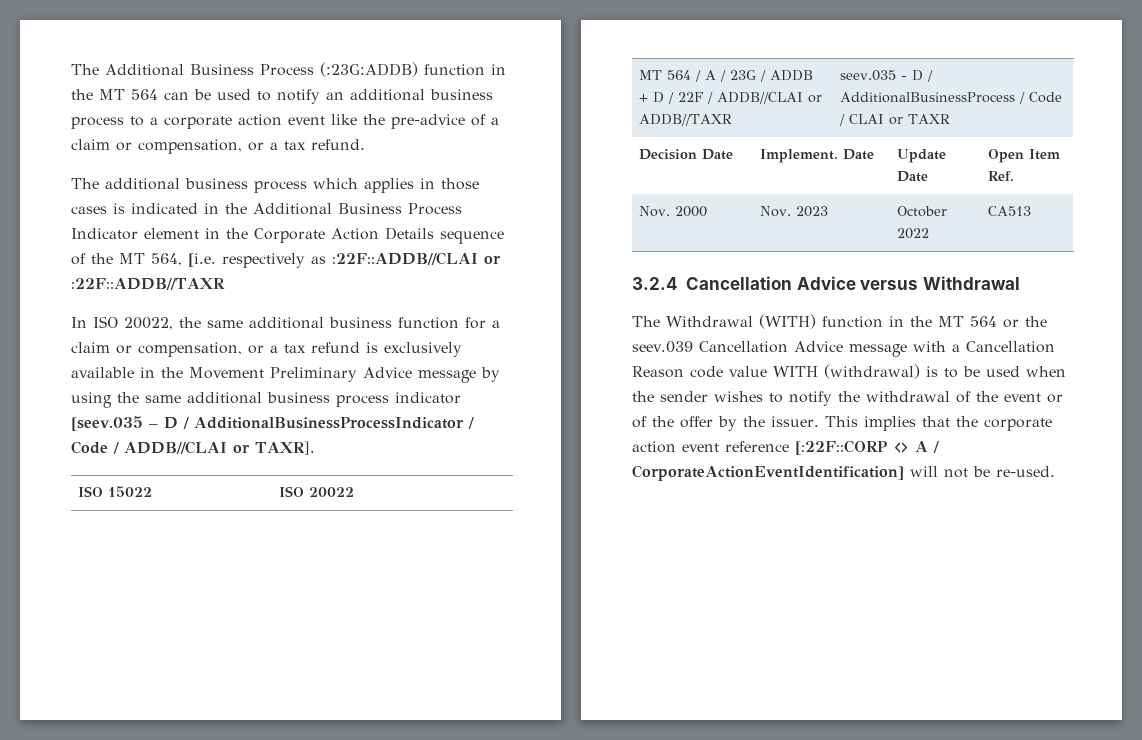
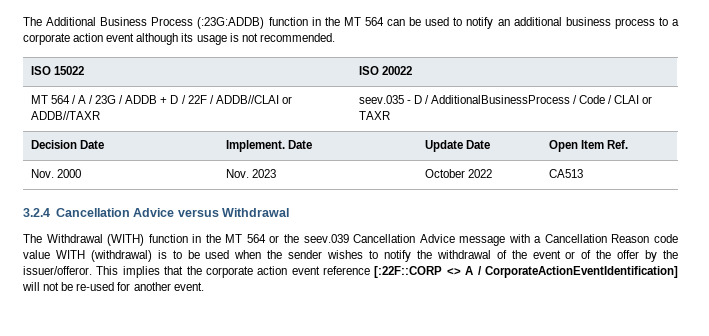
[331,114,499,129] [71,139,365,154] [71,178,479,193] [71,203,462,215] [71,227,504,244] [71,252,501,268] [71,278,225,290] [71,316,500,330] [71,342,462,357] [71,367,500,383] [71,392,461,408] [71,416,474,431] [71,441,315,455] like the pre-advice of a claim or compensation, or a tax refund. // The additional business process which applies in those cases is indicated in the Additional Business Process Indicator element in the Corporate Action Details sequence of the MT 564, [i.e. respectively as :22F::ADDB//CLAI or :22F::ADDB//TAXR // In ISO 20022, the same additional business function for a claim or compensation, or a tax refund is exclusively available in the Movement Preliminary Advice message by using the same additional business process indicator [seev.035 – D / AdditionalBusinessProcessIndicator / Code / ADDB//CLAI or TAXR]. -> [136,33,335,45] although its usage is not recommended.
[771,416,819,427] issuer. -> [23,266,92,275] issuer/offeror.
[996,466,1055,477] re-used. -> [76,282,204,291] re-used for another event.

